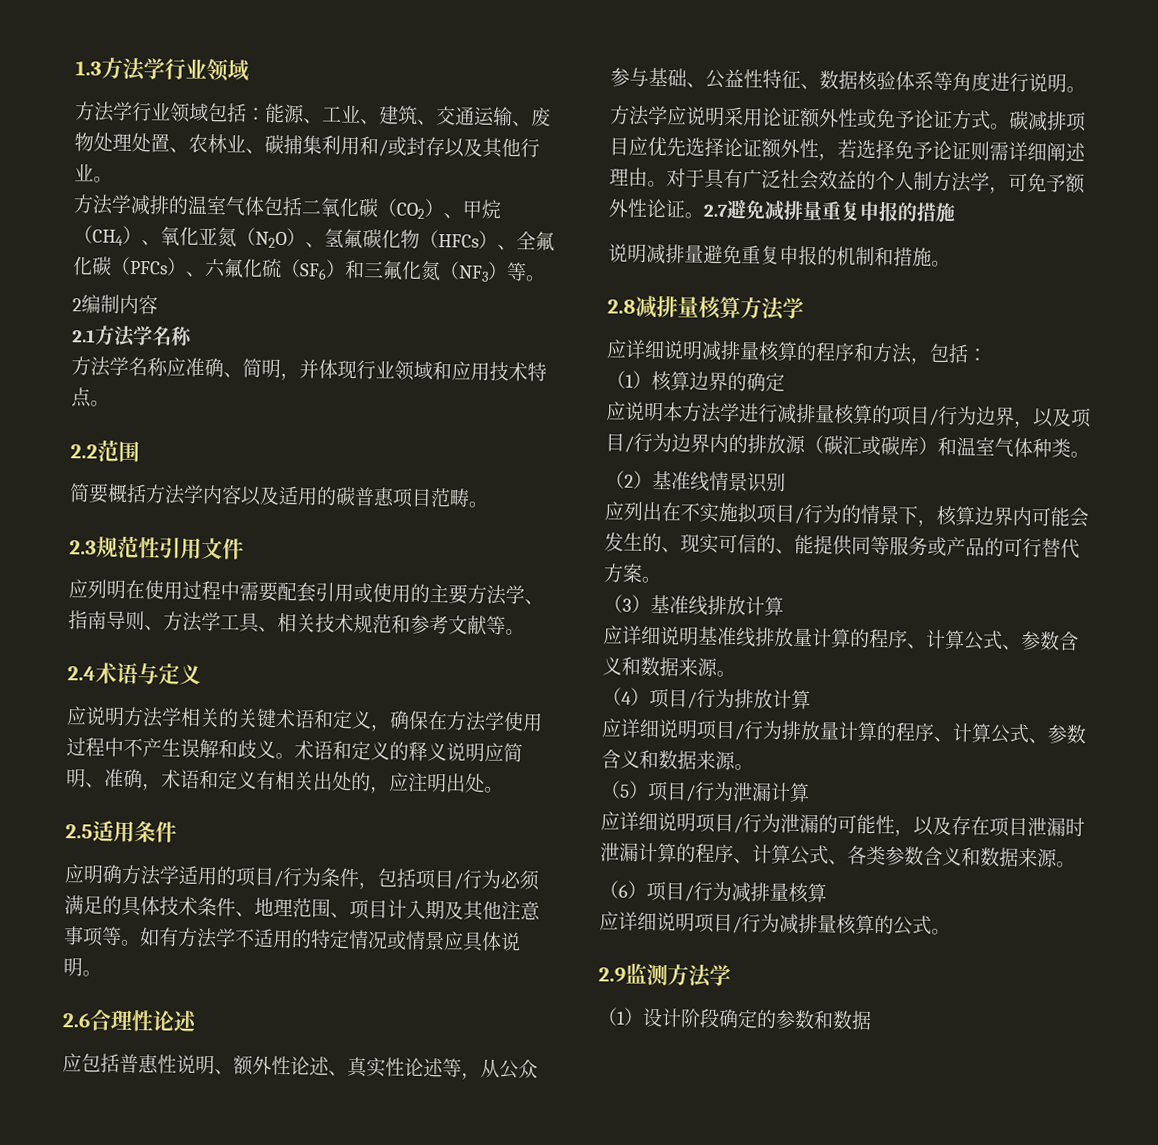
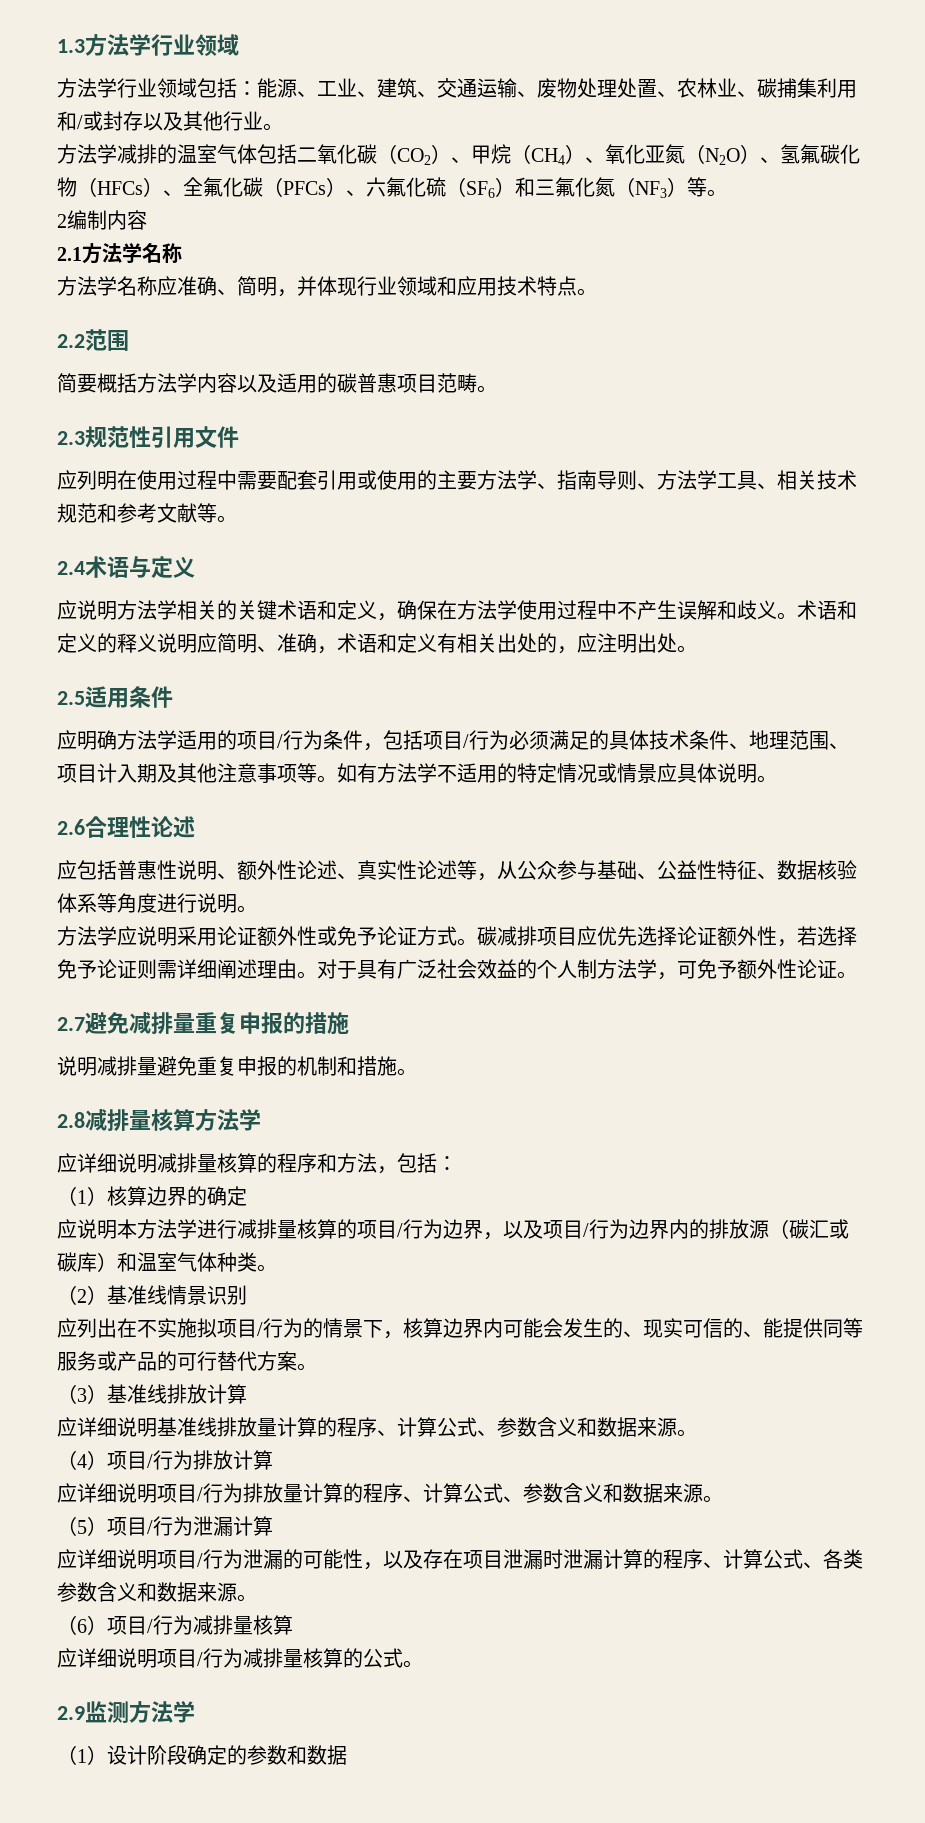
(704, 215) none -> (857, 975) //

